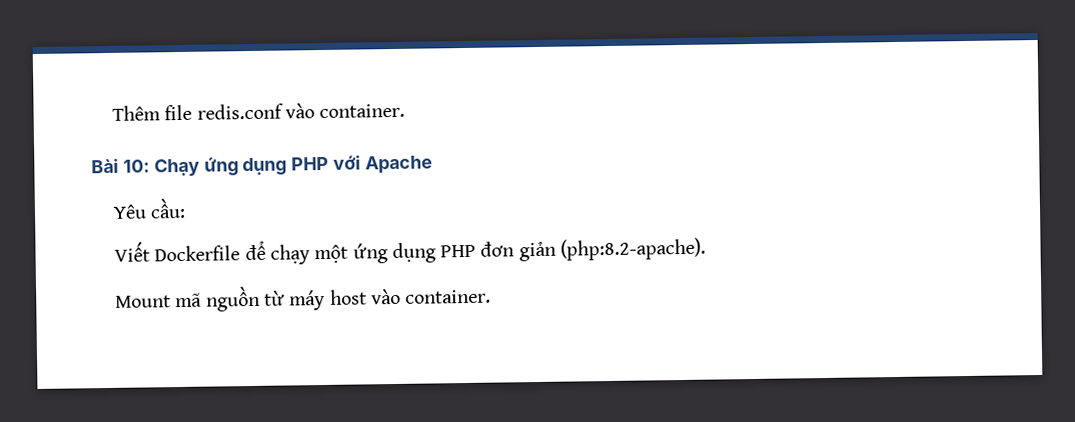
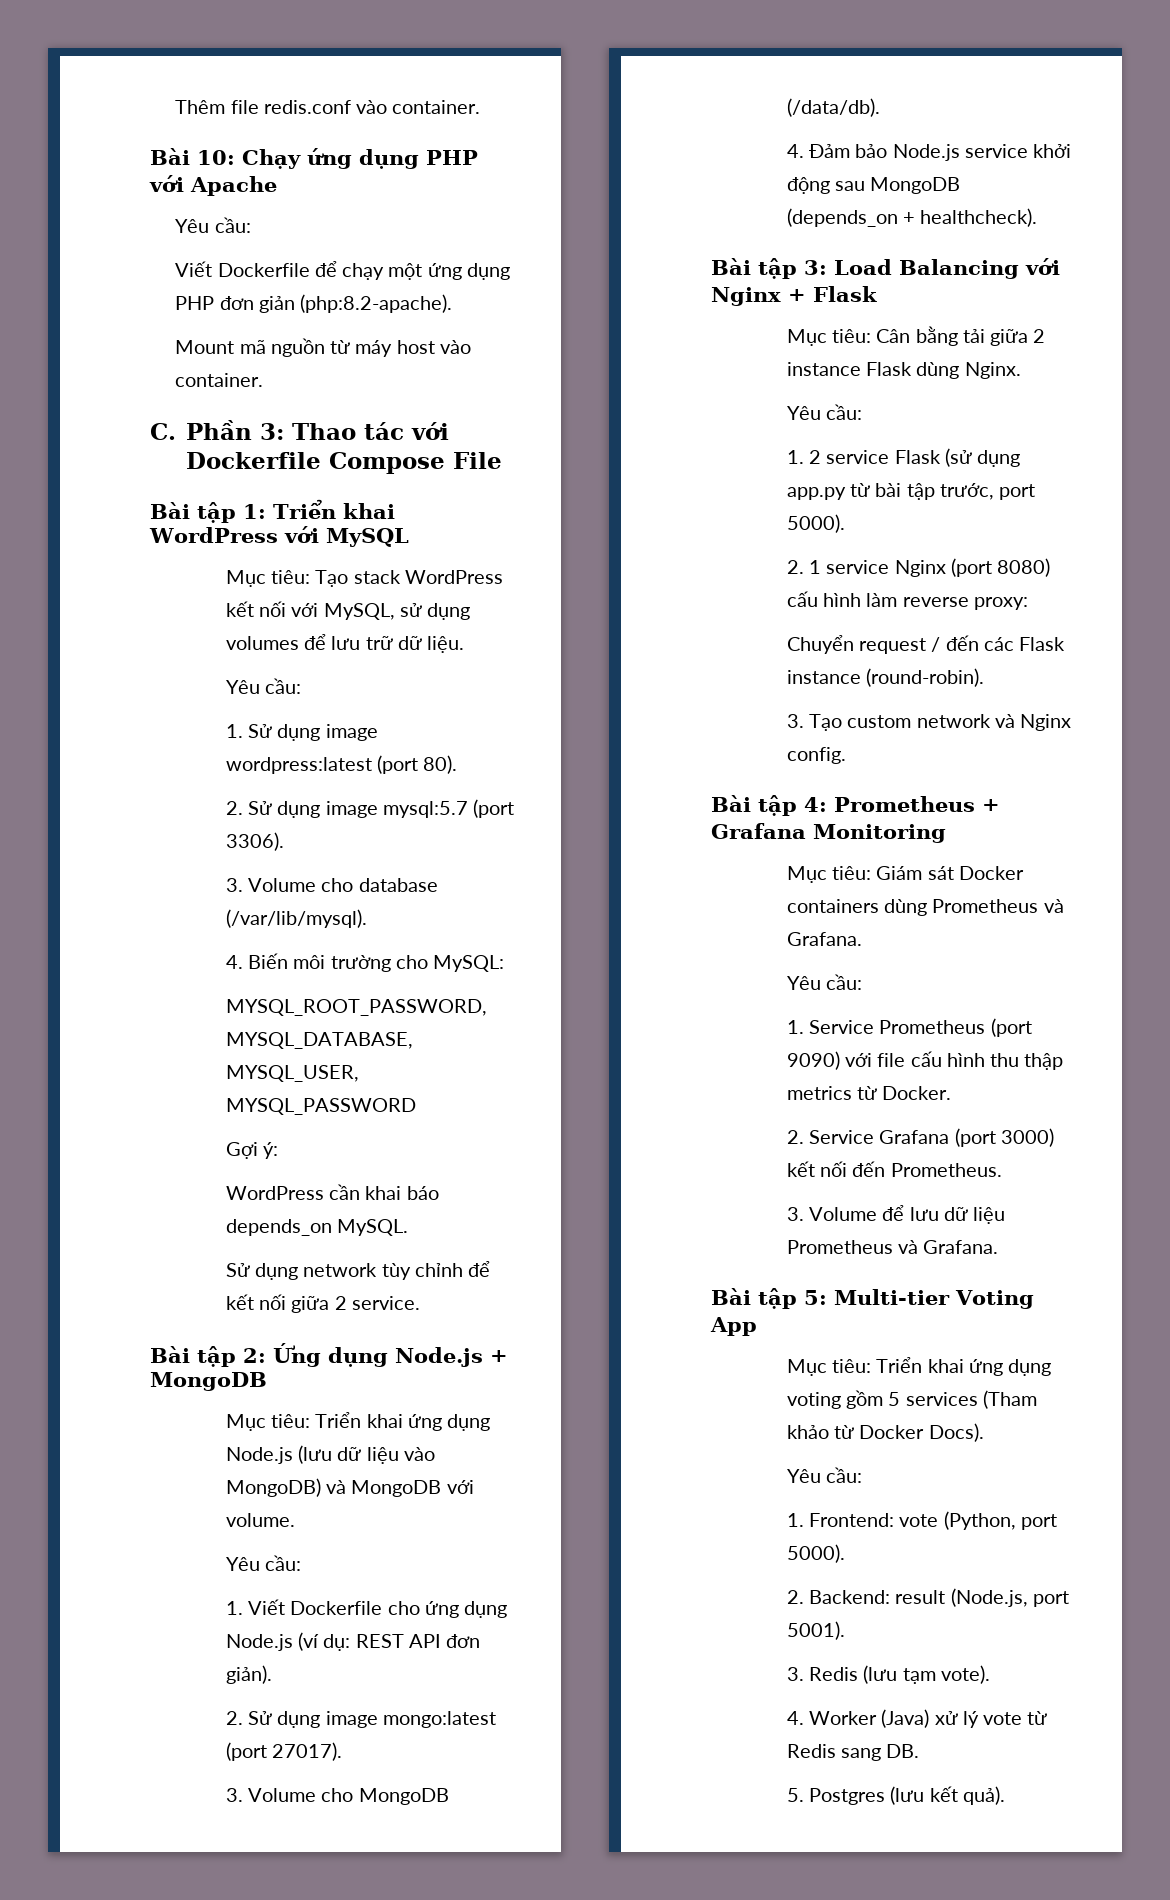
(492, 296) none -> [150,420,449,440] [185,452,502,474] [150,499,395,523] [149,526,409,547] [225,570,503,587] [225,601,471,620] [225,634,465,653] [225,678,302,694] [225,724,378,741] [225,755,458,774] [225,799,515,818] [225,832,284,851] [225,878,438,892] [225,909,367,928] [225,953,505,972] [225,999,487,1016] [225,1032,413,1049] [225,1065,359,1082] [225,1098,416,1115] [225,1142,279,1159] [225,1184,439,1200] [225,1219,409,1236] [225,1261,491,1280] [225,1294,420,1313] [150,1343,508,1367] [150,1372,267,1391] [225,1412,491,1431] [225,1445,435,1464] [225,1478,474,1497] [225,1513,295,1527] [225,1555,302,1571] [225,1599,508,1618] [225,1632,481,1651] [225,1665,272,1684] [225,1711,496,1728] [225,1742,343,1761] [225,1788,449,1805] [786,98,880,117] [786,144,1072,161] [786,177,961,194] [786,208,1038,227] [711,258,1060,279] [711,286,877,306] [786,326,1046,346] [786,362,1021,379] [786,404,863,420] [786,448,1021,467] [786,483,1036,500] [786,514,845,533] [786,558,1051,577] [786,591,1028,610] [786,635,1066,654] [786,668,985,687] [786,714,1072,731] [786,747,846,764] [711,795,1000,816] [711,823,946,843] [786,866,1024,883] [786,899,1064,916] [786,932,862,946] [786,974,863,990] [786,1018,1032,1037] [786,1051,1064,1070] [786,1086,952,1100] [786,1128,1054,1147] [786,1161,1002,1177] [786,1205,1006,1224] [786,1240,999,1254] [711,1288,1034,1309] [710,1317,757,1336] [786,1357,1052,1376] [786,1390,1037,1409] [786,1423,984,1442] [786,1467,863,1483] [786,1511,1057,1530] [786,1544,845,1563] [786,1588,1069,1607] [786,1621,845,1640] [786,1665,990,1684] [786,1709,1048,1728] [786,1744,920,1761] [786,1786,1005,1805] // C. Phần 3: Thao tác với Dockerfile Compose File // Bài tập 1: Triển khai WordPress với MySQL // Mục tiêu: Tạo stack WordPress kết nối với MySQL, sử dụng volumes để lưu trữ dữ liệu. // Yêu cầu: // 1. Sử dụng image wordpress:latest (port 80). // 2. Sử dụng image mysql:5.7 (port 3306). // 3. Volume cho database (/var/lib/mysql). // 4. Biến môi trường cho MySQL: // MYSQL_ROOT_PASSWORD, MYSQL_DATABASE, MYSQL_USER, MYSQL_PASSWORD // Gợi ý: // WordPress cần khai báo depends_on MySQL. // Sử dụng network tùy chỉnh để kết nối giữa 2 service. // Bài tập 2: Ứng dụng Node.js + MongoDB // Mục tiêu: Triển khai ứng dụng Node.js (lưu dữ liệu vào MongoDB) và MongoDB với volume. // Yêu cầu: // 1. Viết Dockerfile cho ứng dụng Node.js (ví dụ: REST API đơn giản). // 2. Sử dụng image mongo:latest (port 27017). // 3. Volume cho MongoDB (/data/db). // 4. Đảm bảo Node.js service khởi động sau MongoDB (depends_on + healthcheck). // Bài tập 3: Load Balancing với Nginx + Flask // Mục tiêu: Cân bằng tải giữa 2 instance Flask dùng Nginx. // Yêu cầu: // 1. 2 service Flask (sử dụng app.py từ bài tập trước, port 5000). // 2. 1 service Nginx (port 8080) cấu hình làm reverse proxy: // Chuyển request / đến các Flask instance (round-robin). // 3. Tạo custom network và Nginx config. // Bài tập 4: Prometheus + Grafana Monitoring // Mục tiêu: Giám sát Docker containers dùng Prometheus và Grafana. // Yêu cầu: // 1. Service Prometheus (port 9090) với file cấu hình thu thập metrics từ Docker. // 2. Service Grafana (port 3000) kết nối đến Prometheus. // 3. Volume để lưu dữ liệu Prometheus và Grafana. // Bài tập 5: Multi-tier Voting App // Mục tiêu: Triển khai ứng dụng voting gồm 5 services (Tham khảo từ Docker Docs). // Yêu cầu: // 1. Frontend: vote (Python, port 5000). // 2. Backend: result (Node.js, port 5001). // 3. Redis (lưu tạm vote). // 4. Worker (Java) xử lý vote từ Redis sang DB. // 5. Postgres (lưu kết quả).

